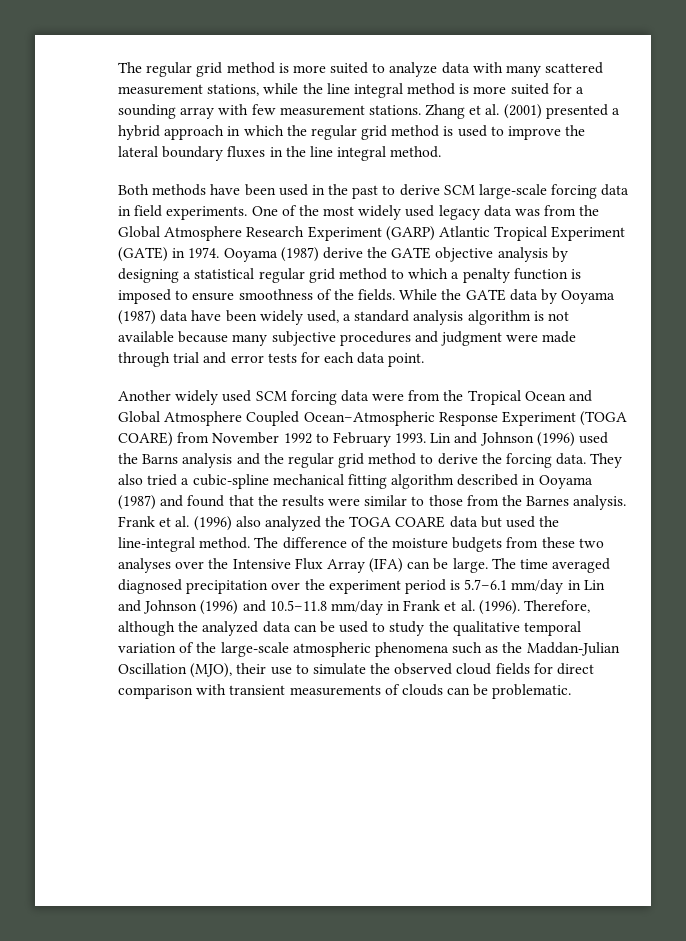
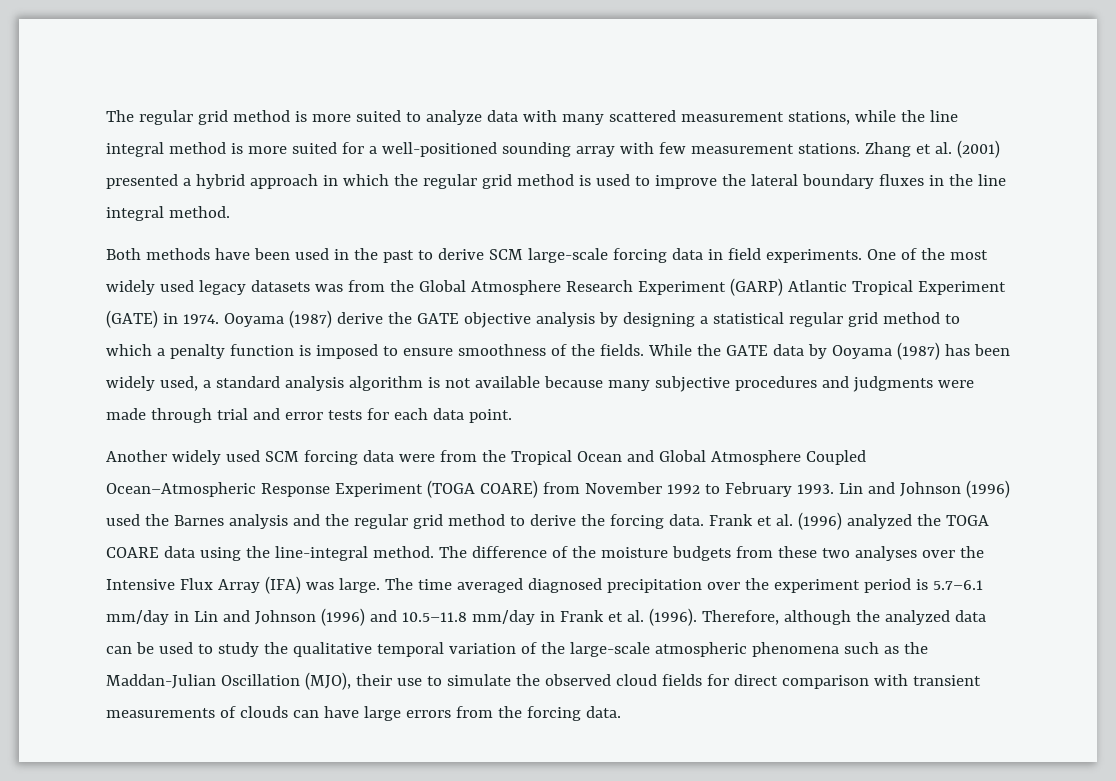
(585, 90) none -> [381,142,497,157] well-positioned
[483,205,512,217] data -> [250,280,310,292] datasets
[160,310,222,322] data have -> [944,344,970,356] has
[441,331,503,346] judgment -> [852,376,933,392] judgments
[142,454,179,464] Barns -> [173,515,224,526] Barnes
[590,453,623,468] [118,474,593,489] [118,495,627,510] They also tried a cubic-spline mechanical fitting algorithm described in Ooyama (1987) and found that the results were similar to those from the Barnes analysis. -> (704, 520) none
[235,516,261,527] also -> (842, 521) none
[480,516,536,528] but used -> [199,547,241,561] using
[407,558,449,570] can be -> [305,582,334,590] was
[473,684,572,699] be problematic. -> [323,706,621,721] have large errors from the forcing data.

